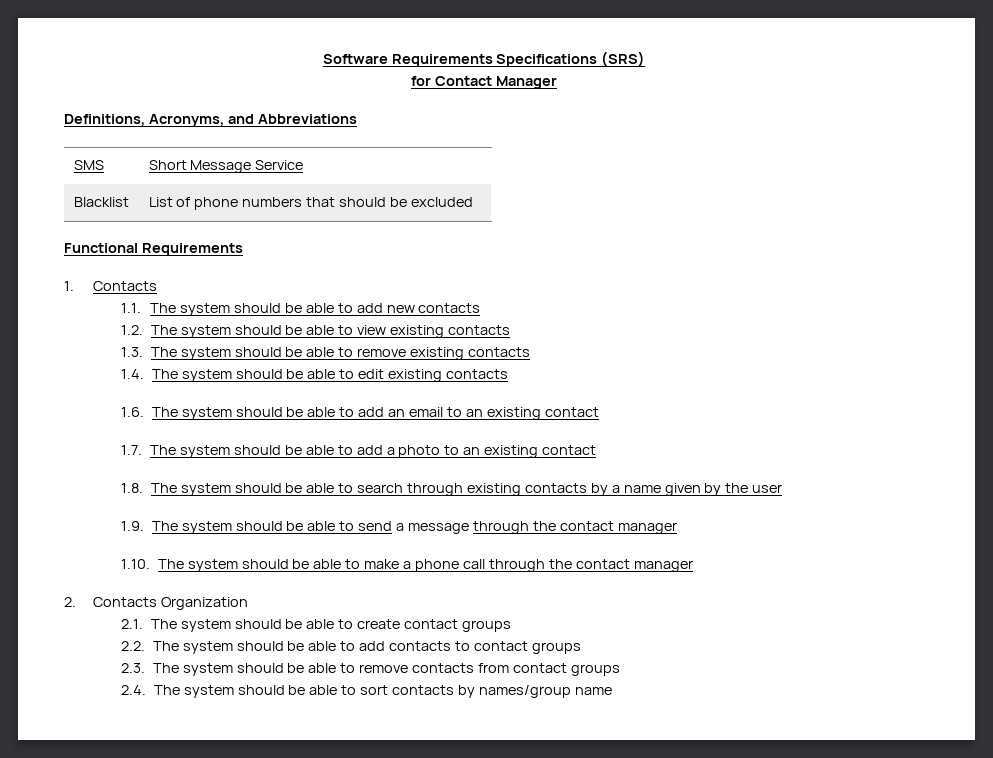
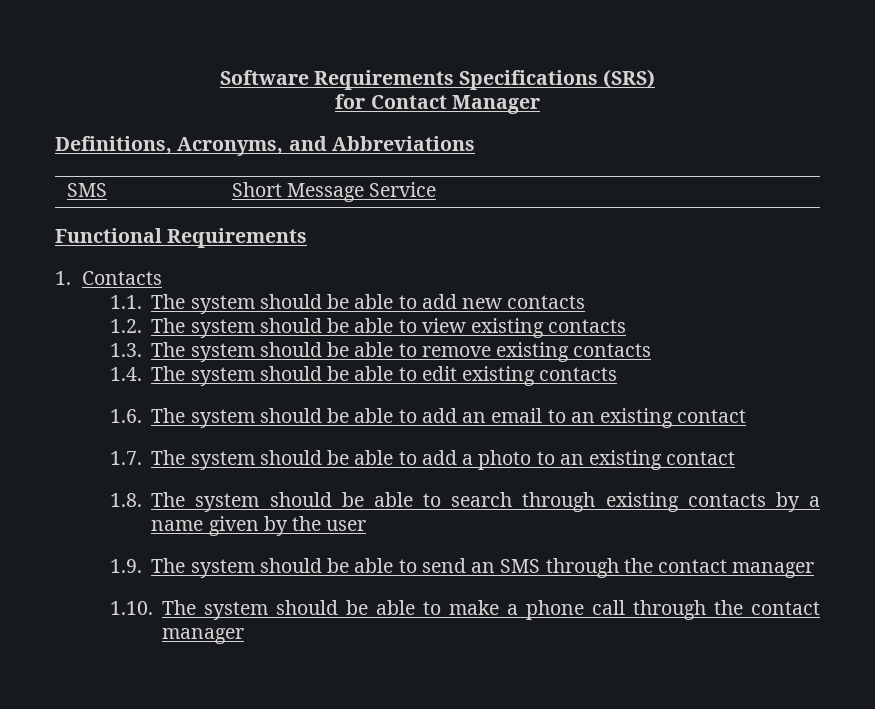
[73,197,129,207] [148,197,473,210] // Blacklist | List of phone numbers that should be excluded -> (437, 189) none
[396,523,469,534] a message -> [471,559,541,573] an SMS
[64,597,248,610] [121,619,511,632] [121,641,581,654] [121,663,620,676] [121,685,612,698] // 2. Contacts Organization // 2.1. The system should be able to create contact groups // 2.2. The system should be able to add contacts to contact groups // 2.3. The system should be able to remove contacts from contact groups // 2.4. The system should be able to sort contacts by names/group name -> (245, 636) none

